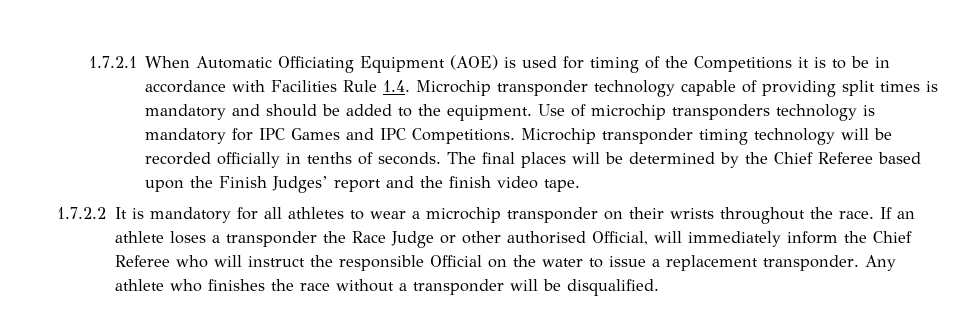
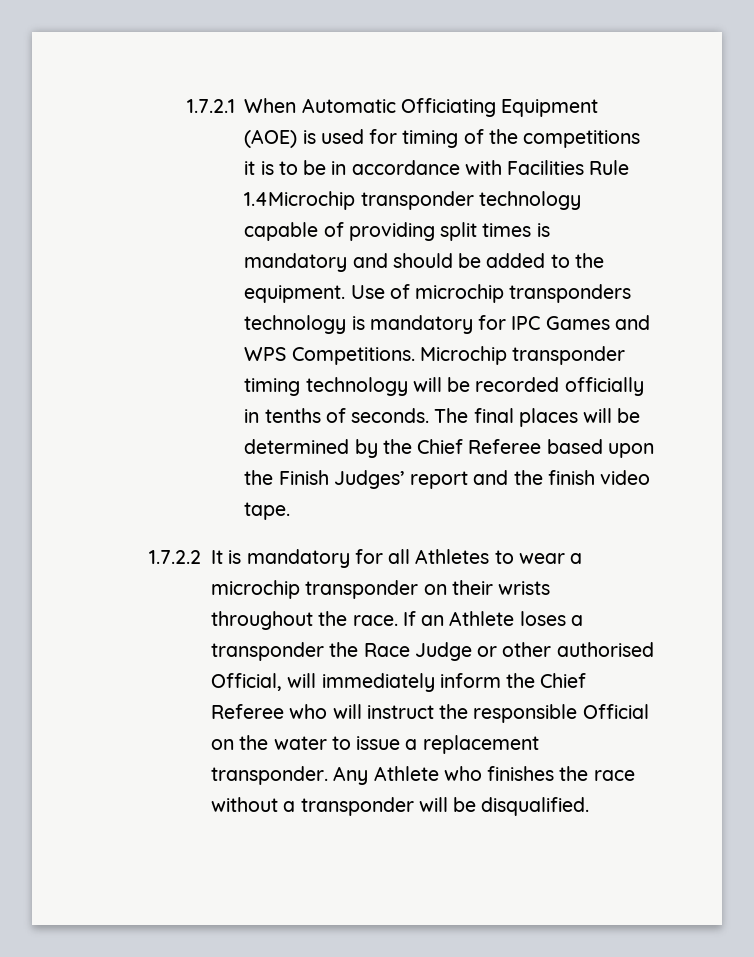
[694,56,793,72] Competitions -> [523,130,641,148] competitions
[383,80,492,96] 1.4. Microchip -> [244,191,356,210] 1.4Microchip
[380,128,407,140] IPC -> [244,347,287,361] WPS
[287,207,344,219] athletes -> [415,549,490,564] Athletes
[114,231,164,243] athlete -> [449,611,515,626] Athlete
[114,279,164,291] athlete -> [373,766,439,781] Athlete

